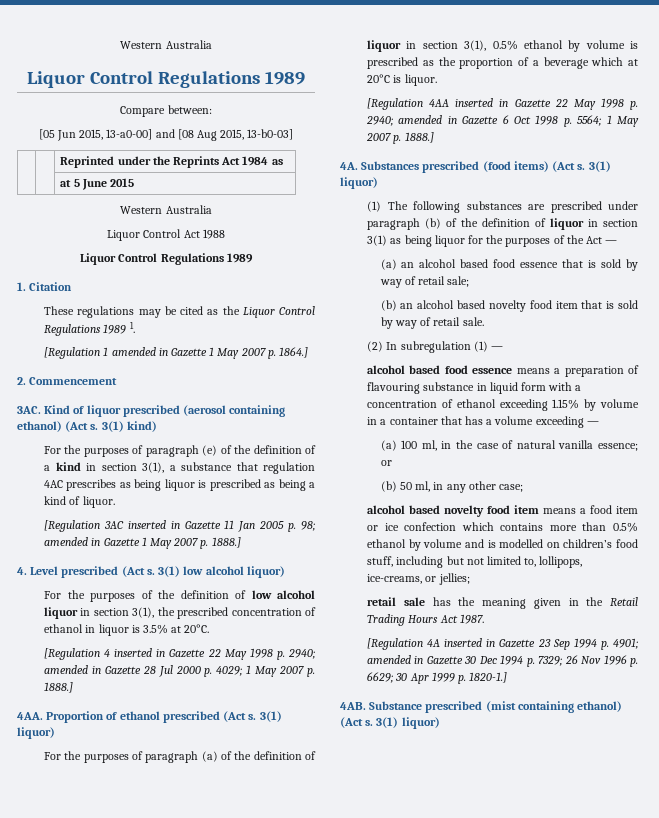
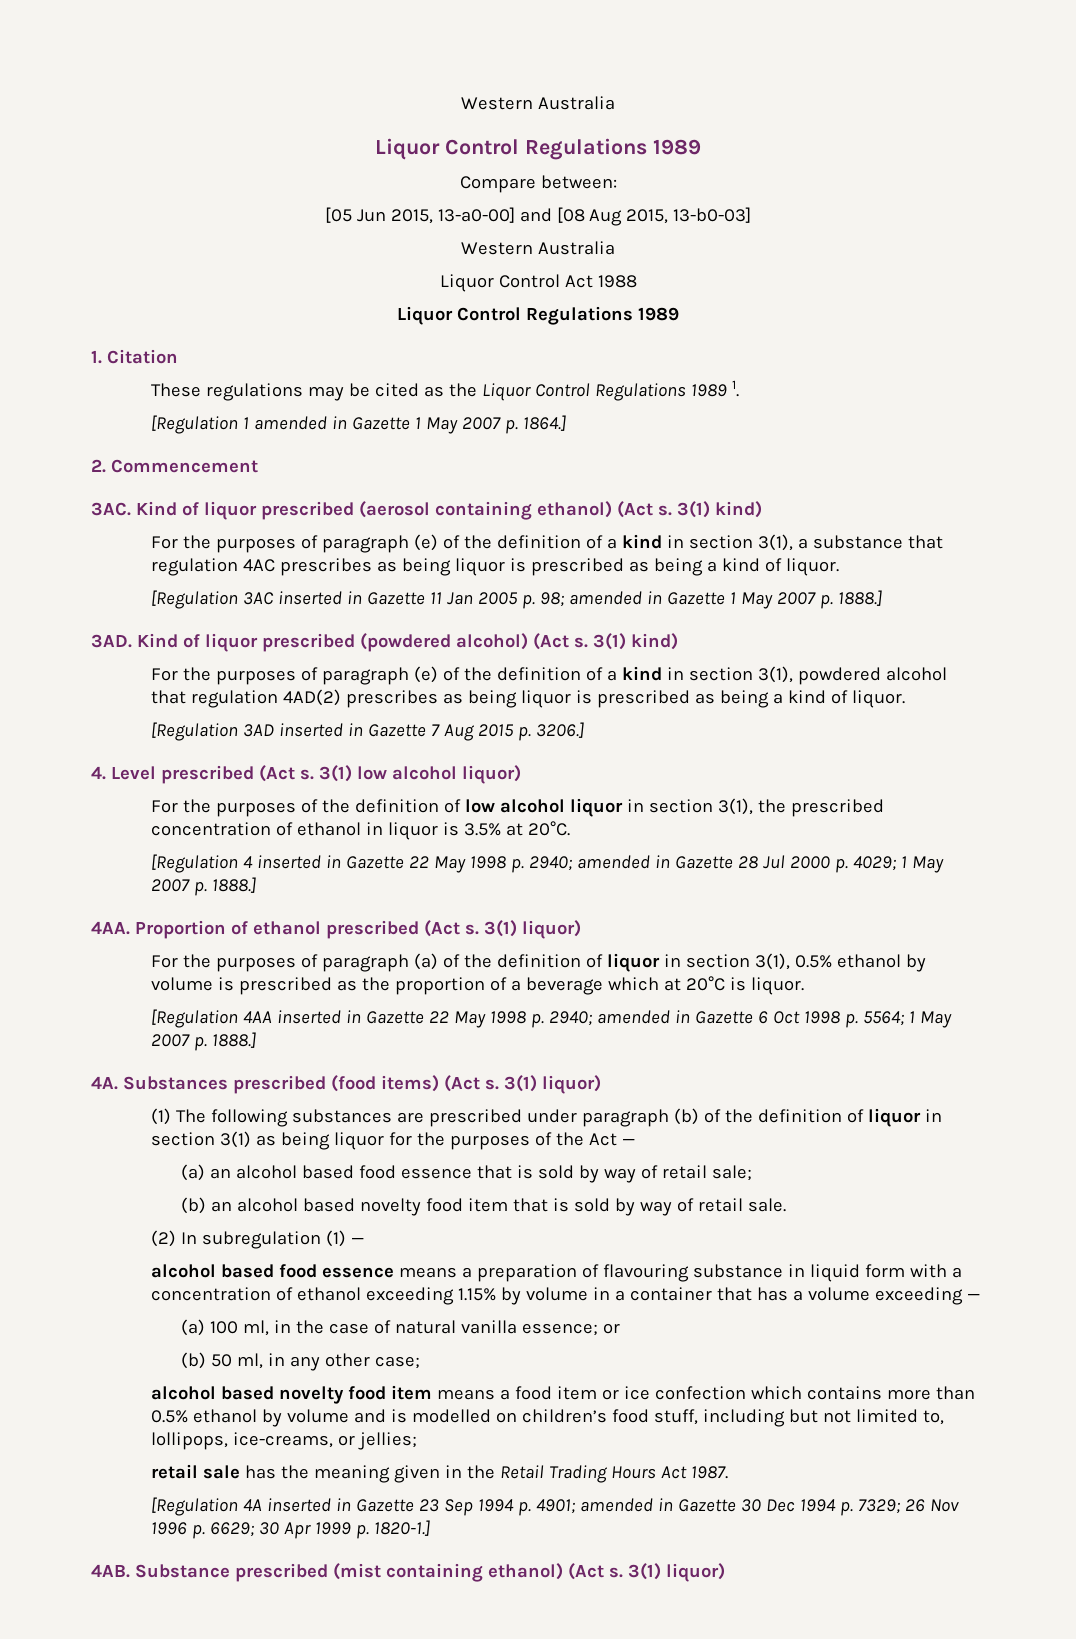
[60,156,283,168] [60,178,135,190] // | | Reprinted under the Reprints Act 1984 as // | | at 5 June 2015 -> (752, 215) none
(241, 542) none -> [91,633,678,652] [150,666,947,685] [150,689,905,708] [150,722,584,741] // 3AD. Kind of liquor prescribed (powdered alcohol) (Act s. 3(1) kind) // For the purposes of paragraph (e) of the definition of a kind in section 3(1), powdered alcohol that regulation 4AD(2) prescribes as being liquor is prescribed as being a kind of liquor. // [Regulation 3AD inserted in Gazette 7 Aug 2015 p. 3206.]

